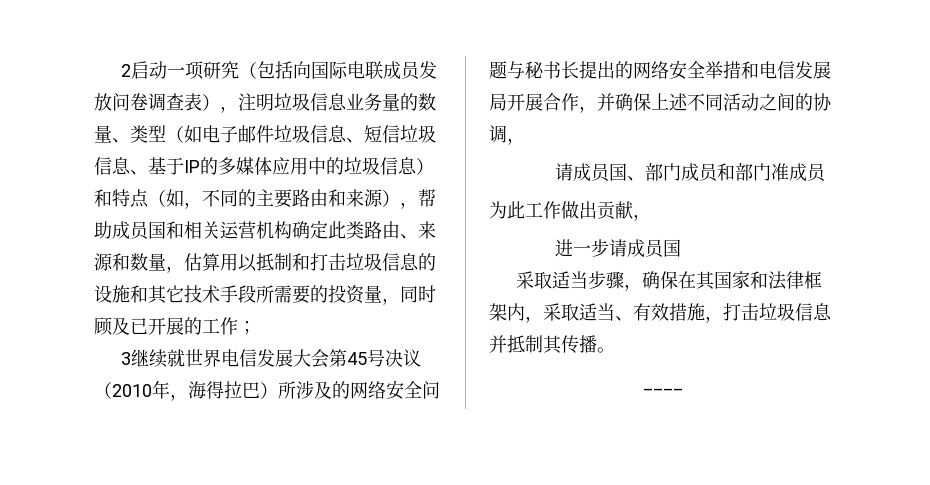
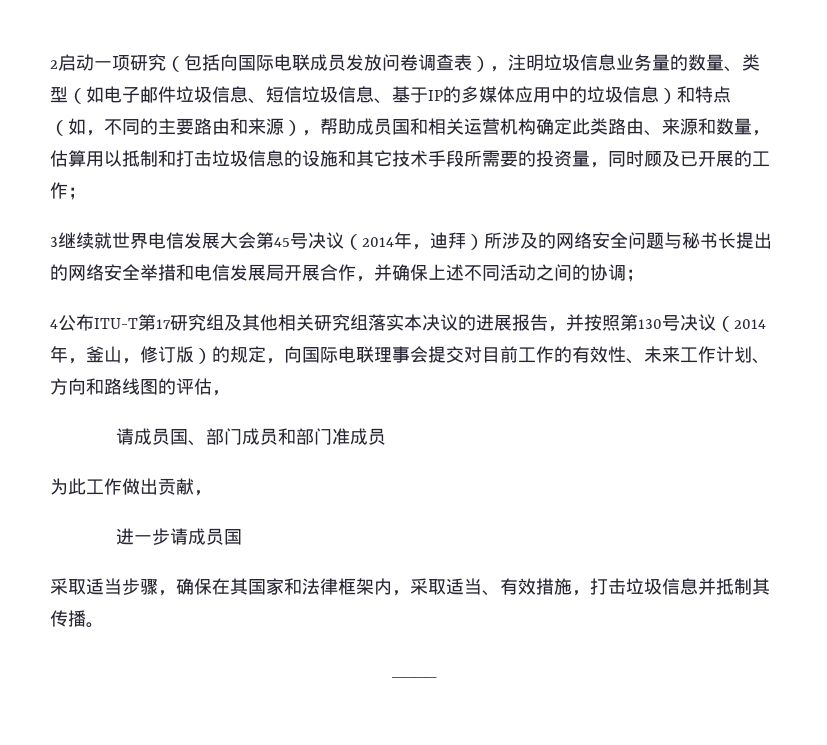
[112,380,260,401] 2010年，海得拉巴 -> [362,232,466,250] 2014年，迪拜
(507, 134) none -> [626,269,644,282] [50,314,766,332] [50,346,770,364] [50,378,212,395] ； // 4公布ITU-T第17研究组及其他相关研究组落实本决议的进展报告，并按照第130号决议（2014年，釜山，修订版）的规定，向国际电联理事会提交对目前工作的有效性、未来工作计划、方向和路线图的评估

